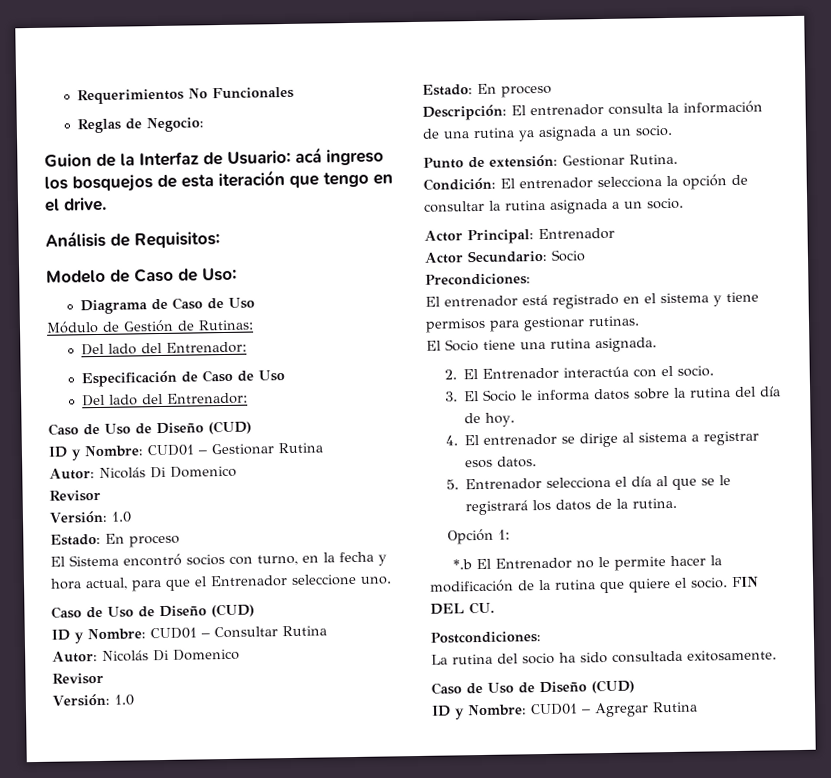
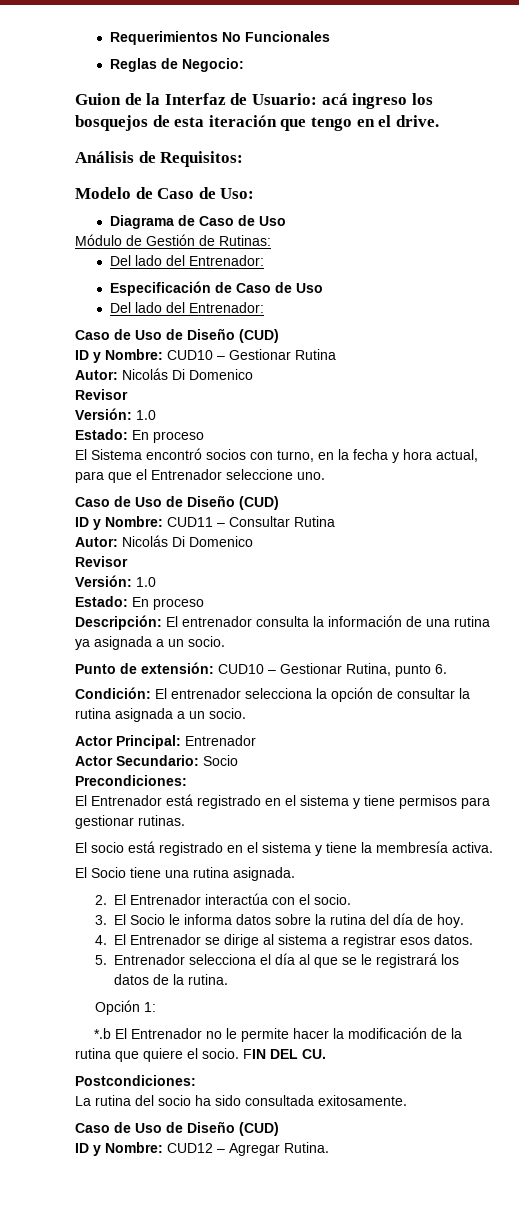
[147,444,195,457] CUD01 -> [167,350,213,360] CUD10
[150,627,197,640] CUD01 -> [167,517,213,527] CUD11
[562,153,678,167] Gestionar Rutina. -> [218,663,447,677] CUD10 – Gestionar Rutina, punto 6.
[444,295,518,308] entrenador -> [91,795,162,806] Entrenador
(640, 321) none -> [75,841,493,856] // El socio está registrado en el sistema y tiene la membresía activa.
[483,433,558,446] entrenador -> [130,934,202,945] Entrenador
[530,703,578,716] CUD01 -> [167,1143,213,1153] CUD12
[652,701,698,713] Rutina -> [284,1142,329,1153] Rutina.

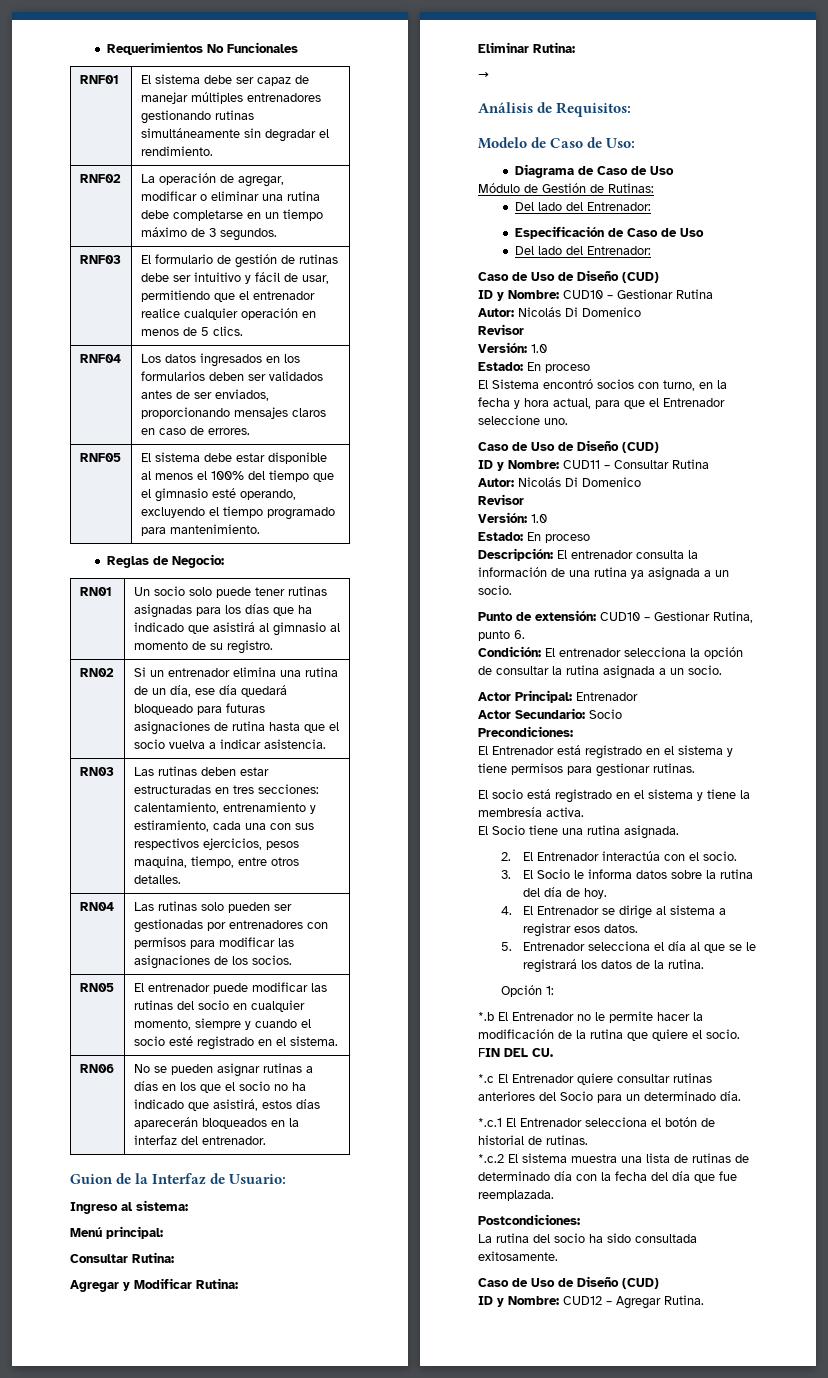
[109,58,244,72] // Reglas de Negocio: -> [79,75,119,84] [140,74,309,86] [140,92,321,104] [140,110,254,124] [140,128,329,142] [140,146,213,156] [79,174,121,183] [140,173,284,187] [140,191,320,201] [140,209,323,221] [140,227,277,241] [79,255,121,264] [140,254,338,268] [140,272,329,284] [140,290,315,302] [140,308,316,320] [140,326,243,336] [79,354,121,363] [140,353,300,367] [140,371,323,381] [140,389,269,401] [140,407,326,419] [140,426,250,435] [79,453,121,462] [140,452,327,464] [140,470,334,482] [140,488,296,502] [140,506,335,520] [140,524,260,536] [107,554,225,568] [79,587,112,596] [133,586,327,598] [133,604,312,618] [133,622,340,636] [133,640,273,654] [79,668,114,677] [133,667,338,677] [133,685,287,697] [133,703,265,715] [133,721,339,735] [133,739,326,749] [79,767,114,776] [133,766,269,776] [133,784,319,794] [133,802,316,814] [133,820,314,832] [133,838,299,850] [133,856,299,868] [133,875,181,884] [79,902,114,911] [133,901,292,913] [133,919,328,933] [133,937,294,949] [133,955,292,969] [79,983,114,992] [133,982,327,994] [133,1000,305,1012] [133,1018,311,1030] [133,1036,338,1050] [79,1064,114,1073] [133,1063,313,1077] [133,1081,306,1093] [133,1099,320,1111] [133,1117,299,1129] [133,1135,266,1145] // RNF01 | El sistema debe ser capaz de manejar múltiples entrenadores gestionando rutinas simultáneamente sin degradar el rendimiento. // RNF02 | La operación de agregar, modificar o eliminar una rutina debe completarse en un tiempo máximo de 3 segundos. // RNF03 | El formulario de gestión de rutinas debe ser intuitivo y fácil de usar, permitiendo que el entrenador realice cualquier operación en menos de 5 clics. // RNF04 | Los datos ingresados en los formularios deben ser validados antes de ser enviados, proporcionando mensajes claros en caso de errores. // RNF05 | El sistema debe estar disponible al menos el 100% del tiempo que el gimnasio esté operando, excluyendo el tiempo programado para mantenimiento. // Reglas de Negocio: // RN01 | Un socio solo puede tener rutinas asignadas para los días que ha indicado que asistirá al gimnasio al momento de su registro. // RN02 | Si un entrenador elimina una rutina de un día, ese día quedará bloqueado para futuras asignaciones de rutina hasta que el socio vuelva a indicar asistencia. // RN03 | Las rutinas deben estar estructuradas en tres secciones: calentamiento, entrenamiento y estiramiento, cada una con sus respectivos ejercicios, pesos maquina, tiempo, entre otros detalles. // RN04 | Las rutinas solo pueden ser gestionadas por entrenadores con permisos para modificar las asignaciones de los socios. // RN05 | El entrenador puede modificar las rutinas del socio en cualquier momento, siempre y cuando el socio esté registrado en el sistema. // RN06 | No se pueden asignar rutinas a días en los que el socio no ha indicado que asistirá, estos días aparecerán bloqueados en la interfaz del entrenador.
[321,93,433,109] [75,115,439,131] acá ingreso los bosquejos de esta iteración que tengo en el drive. -> [70,1200,188,1214] [70,1226,163,1239] [70,1252,174,1263] [70,1278,238,1292] [478,42,575,53] [478,72,489,79] // Ingreso al sistema: // Menú principal: // Consultar Rutina: // Agregar y Modificar Rutina: // Eliminar Rutina: // →
(326, 1054) none -> [478,1073,712,1085] [478,1091,741,1103] [478,1117,715,1127] [478,1135,588,1145] [478,1153,749,1163] [478,1171,737,1183] [478,1190,554,1201] // *.c El Entrenador quiere consultar rutinas anteriores del Socio para un determinado día. // *.c.1 El Entrenador selecciona el botón de historial de rutinas. // *.c.2 El sistema muestra una lista de rutinas de determinado día con la fecha del día que fue reemplazada.

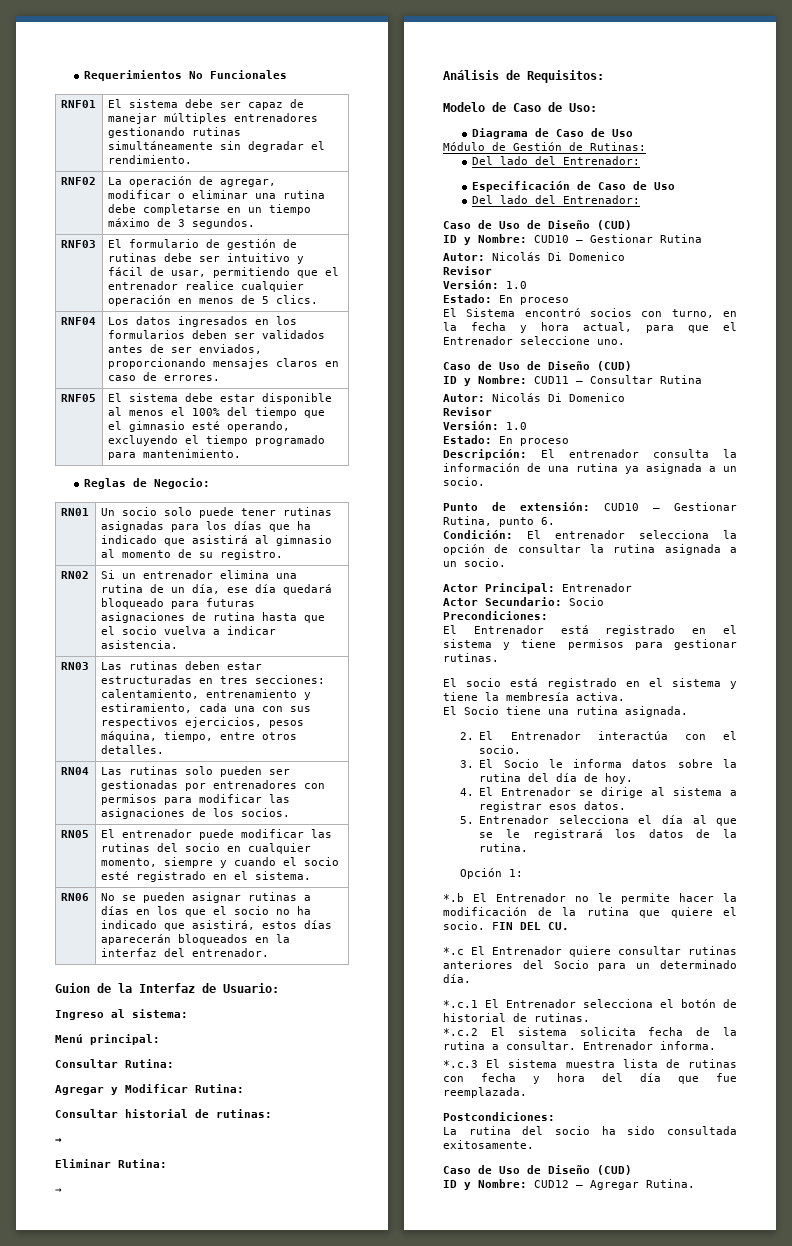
[133,856,187,868] maquina, -> [100,731,157,742] máquina,
(238, 1283) none -> [55,1109,272,1118] [55,1138,62,1143] // Consultar historial de rutinas: // →
[571,1153,749,1163] [478,1171,647,1181] muestra una lista de rutinas de determinado día con la fecha -> [579,1027,737,1036] [443,1041,716,1050] [443,1059,737,1068] [443,1073,585,1084] solicita fecha de la rutina a consultar. Entrenador informa. // *.c.3 El sistema muestra lista de rutinas con fecha y hora

